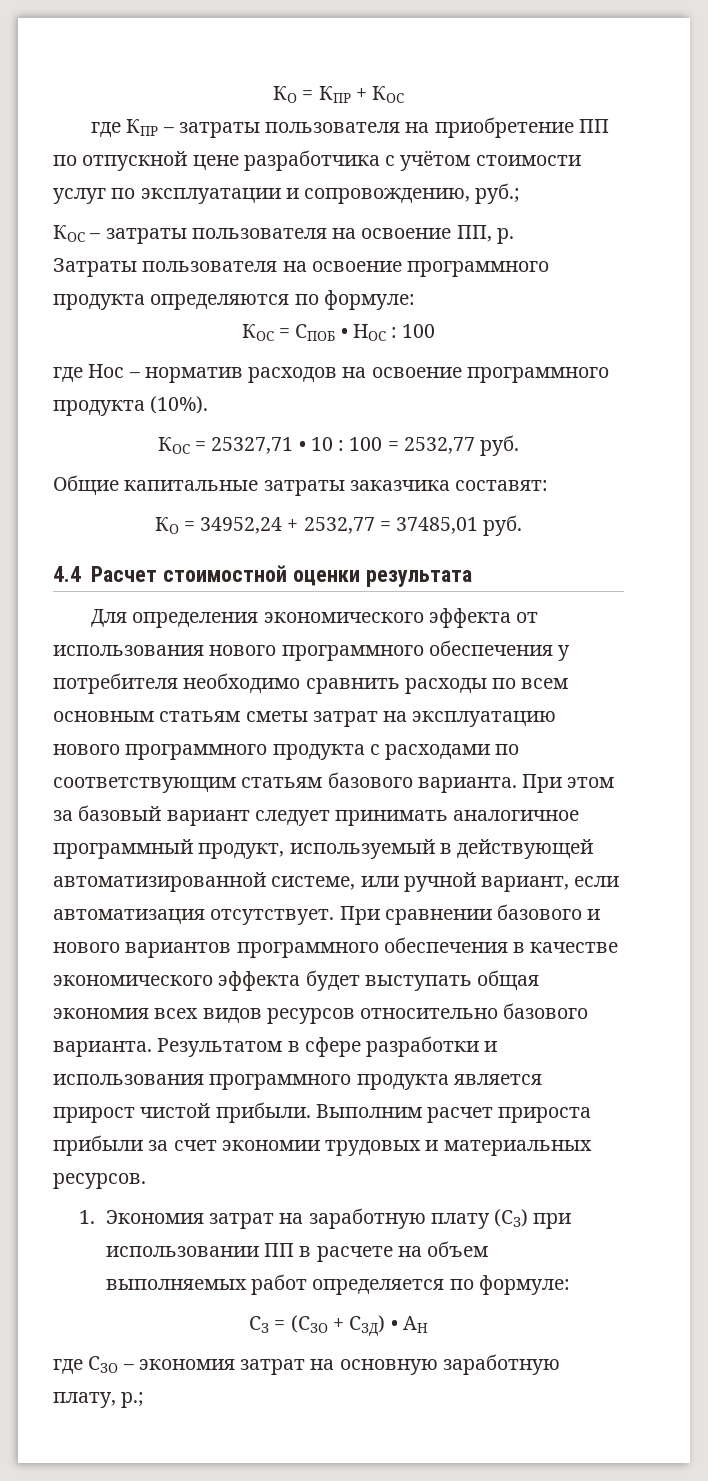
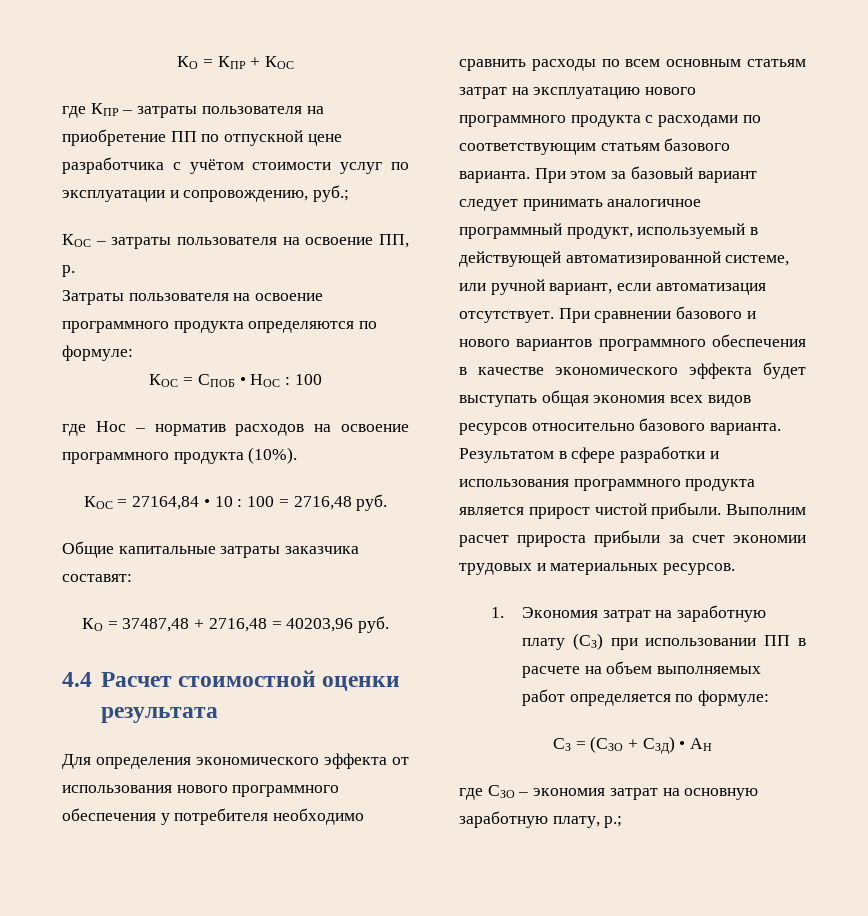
[211,437,294,454] 25327,71 -> [132,496,200,510] 27164,84
[403,437,475,454] 2532,77 -> [293,496,352,510] 2716,48
[200,517,479,534] 34952,24 + 2532,77 = 37485,01 -> [122,618,354,632] 37487,48 + 2716,48 = 40203,96
[245,711,308,722] сметы -> (806, 63) none

